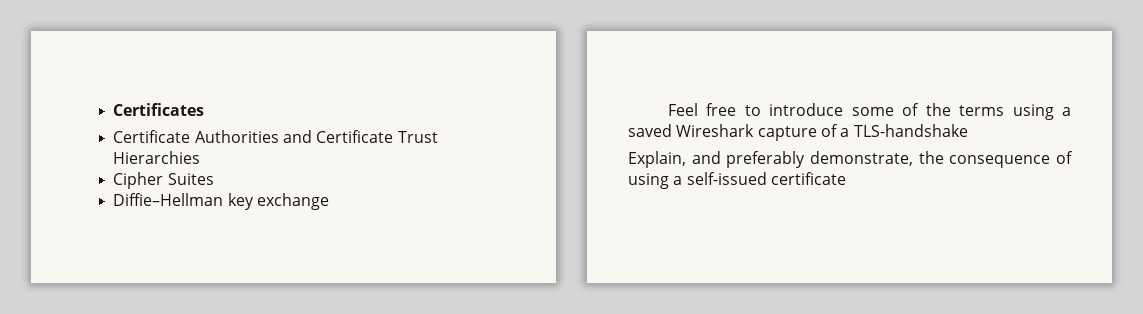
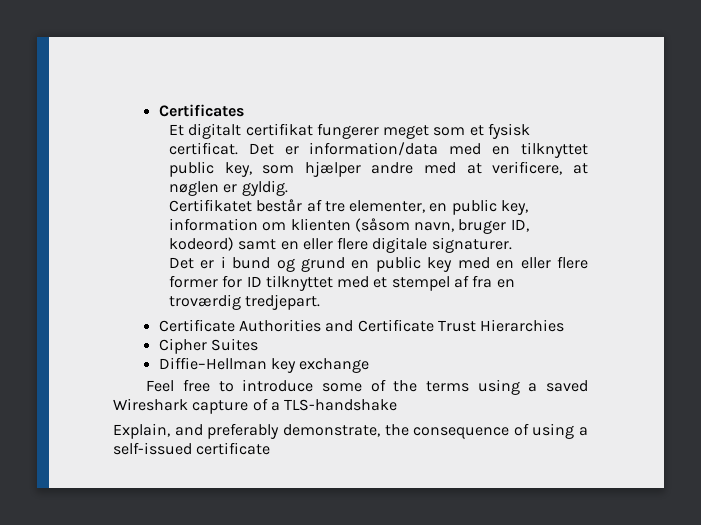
(205, 109) none -> [168,123,531,139] [168,142,588,158] [168,161,588,177] [168,180,288,196] [168,199,529,215] [168,218,529,234] [168,237,512,253] [168,256,588,272] [168,275,515,291] [168,294,321,310] // Et digitalt certifikat fungerer meget som et fysisk certificat. Det er information/data med en tilknyttet public key, som hjælper andre med at verificere, at nøglen er gyldig. // Certifikatet består af tre elementer, en public key, information om klienten (såsom navn, bruger ID, kodeord) samt en eller flere digitale signaturer. // Det er i bund og grund en public key med en eller flere former for ID tilknyttet med et stempel af fra en troværdig tredjepart.

